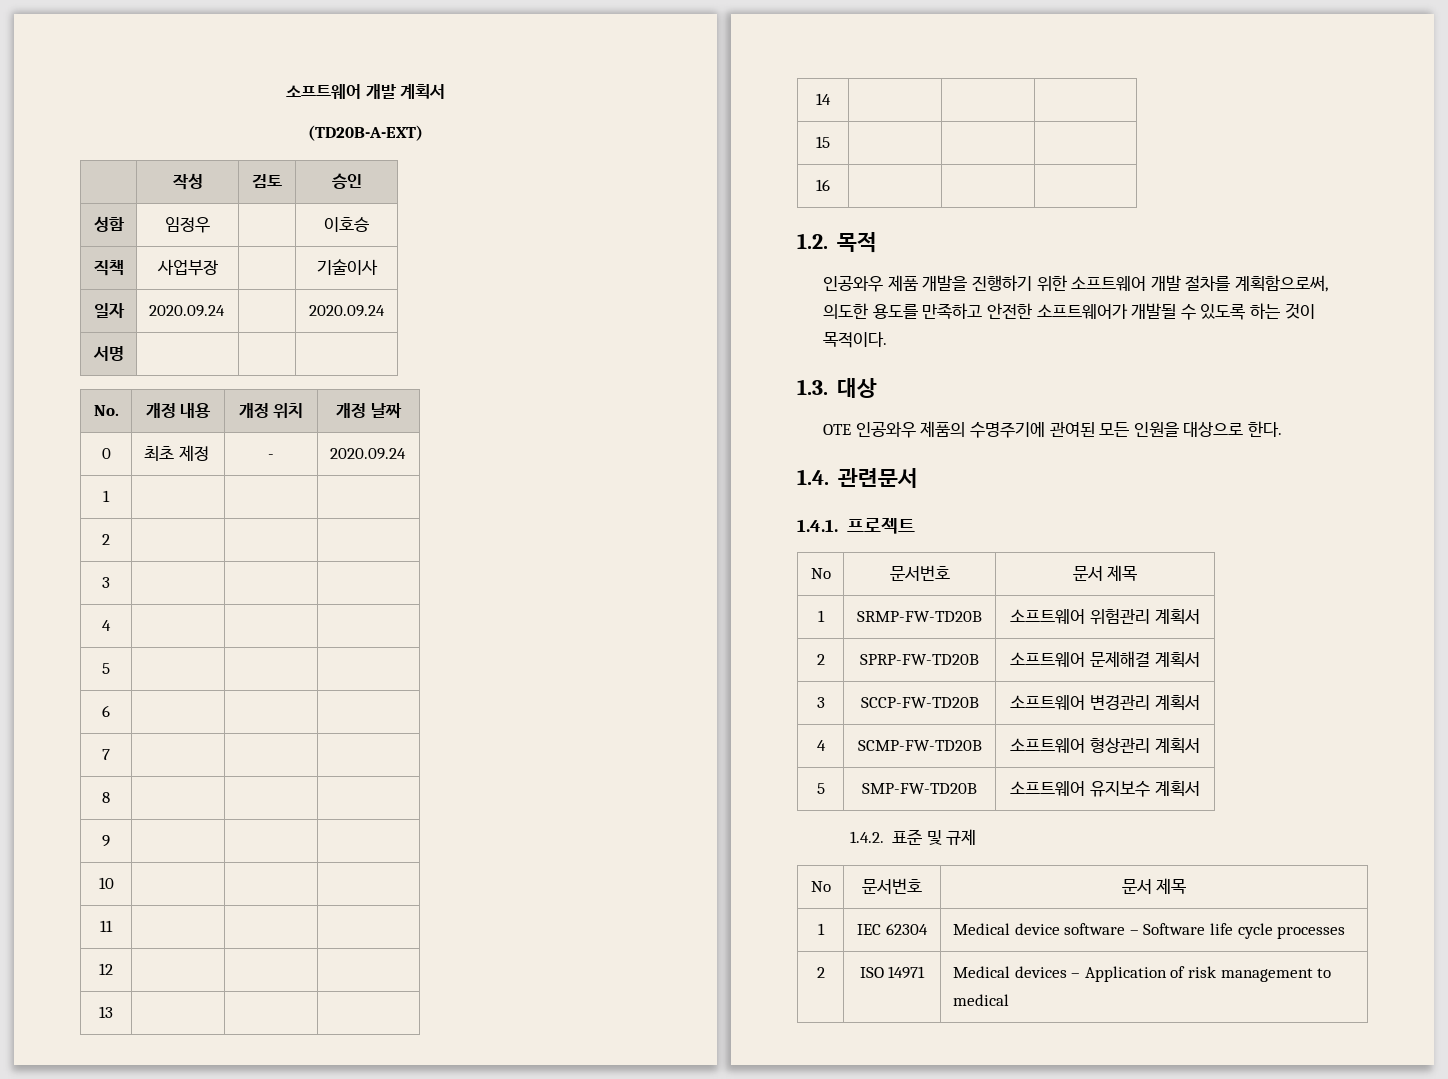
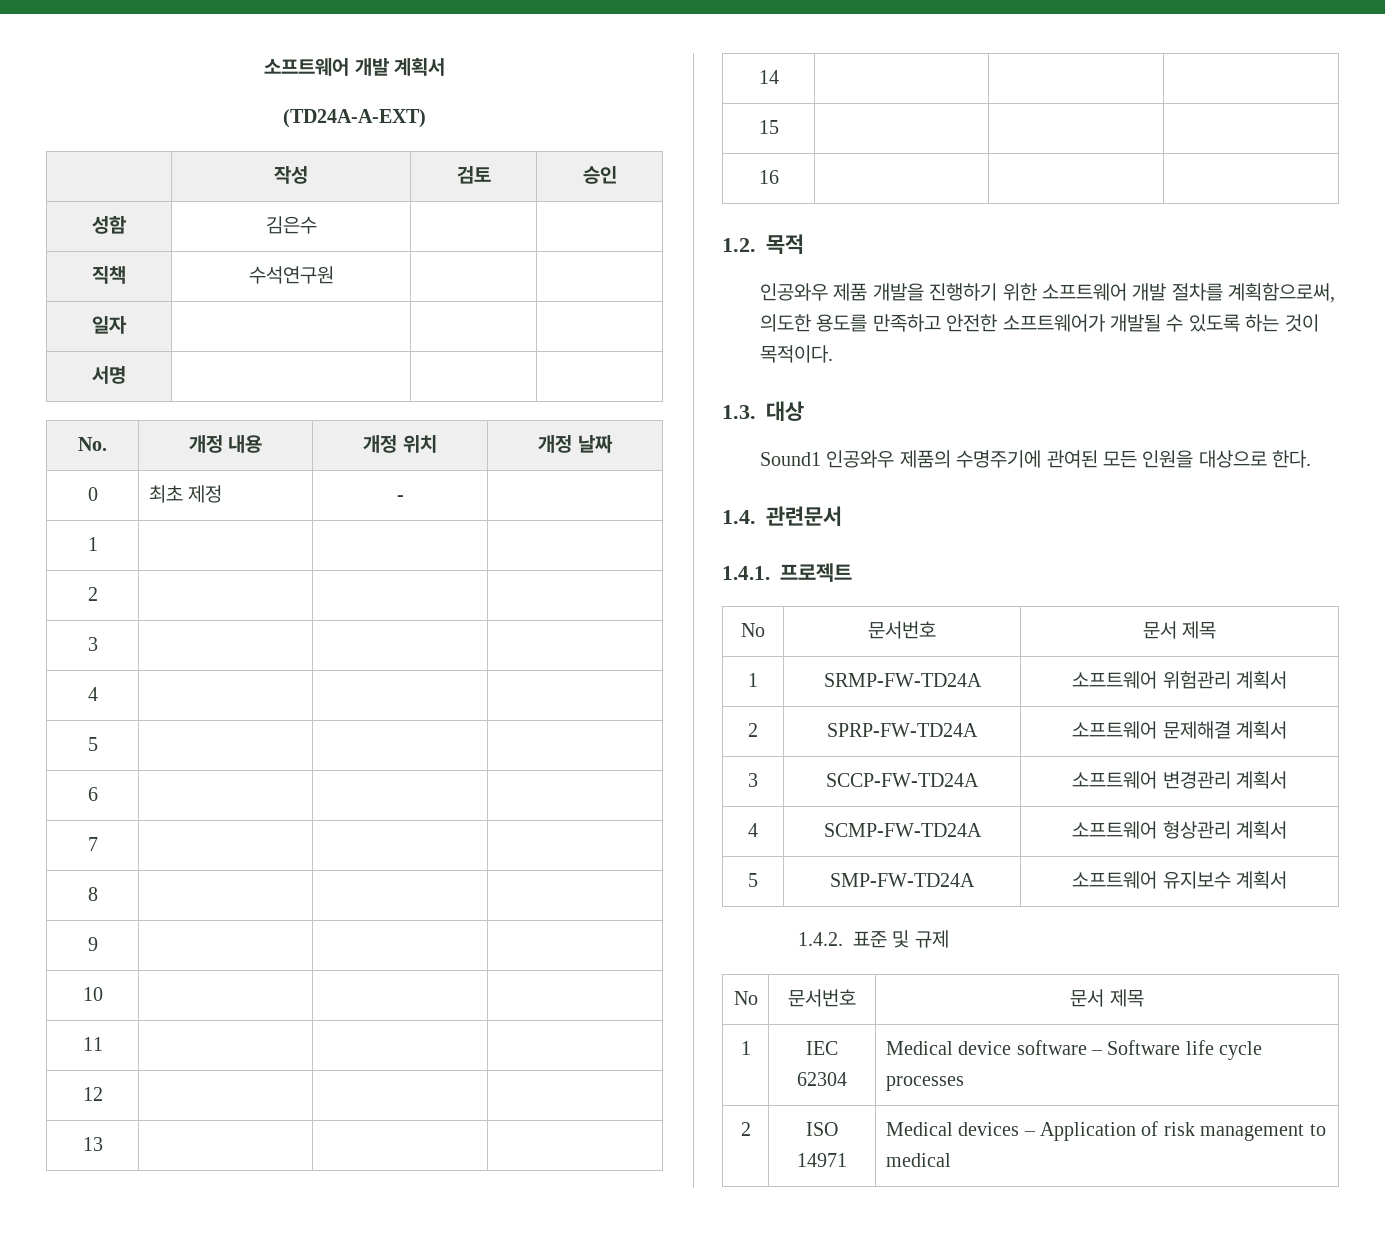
[308,125,423,141] (TD20B-A-EXT) -> [283,109,426,128] (TD24A-A-EXT)
[165,217,210,233] [324,217,369,232] 임정우 | | 이호승 -> [265,216,317,234] 김은수 | |
[156,259,218,276] [316,259,378,275] 사업부장 | | 기술이사 -> [248,266,334,284] 수석연구원 | |
[148,305,225,317] [309,305,385,317] 2020.09.24 | | 2020.09.24 -> (127, 325) | |
[329,448,406,460] 2020.09.24 -> (404, 498) none
[823,424,852,435] OTE -> [759,452,821,466] Sound1
[857,611,982,622] SRMP-FW-TD20B -> [823,673,982,687] SRMP-FW-TD24A
[860,654,979,665] SPRP-FW-TD20B -> [827,723,978,737] SPRP-FW-TD24A
[860,697,979,708] SCCP-FW-TD20B -> [826,773,979,787] SCCP-FW-TD24A
[857,740,982,751] SCMP-FW-TD20B -> [823,823,982,837] SCMP-FW-TD24A
[862,783,977,794] SMP-FW-TD20B -> [830,873,975,887] SMP-FW-TD24A

